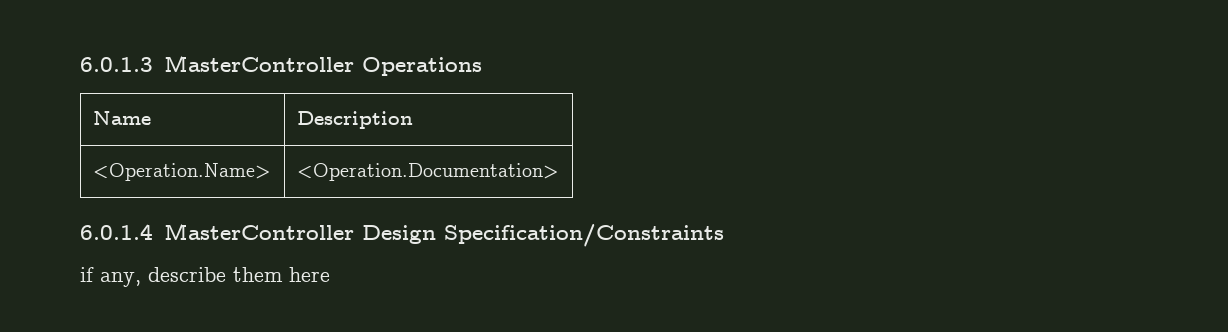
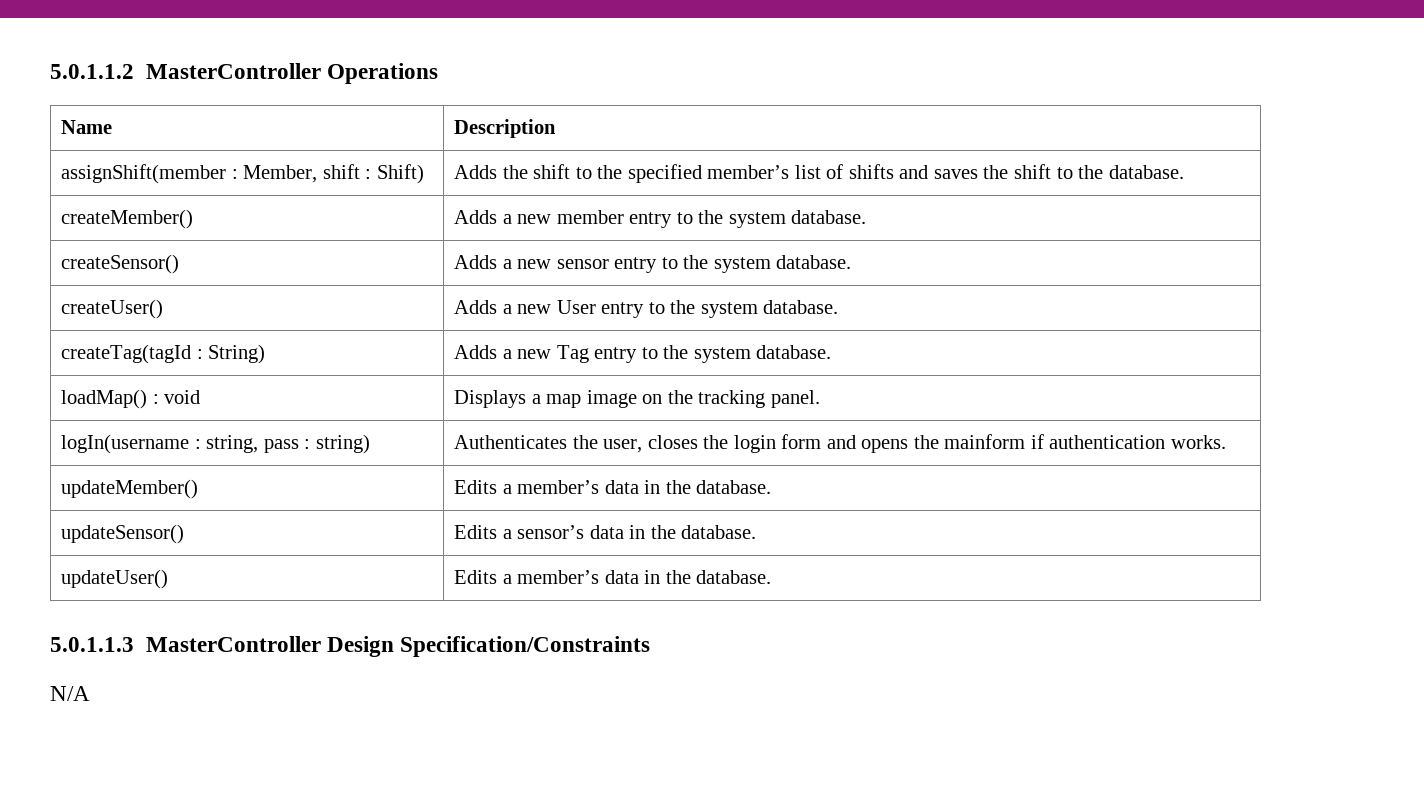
[80,57,153,72] 6.0.1.3 -> [50,64,134,79] 5.0.1.1.2
[92,163,271,181] [296,163,559,181] [80,223,724,247] [80,267,330,287] <Operation.Name> | <Operation.Documentation> // 6.0.1.4 MasterController Design Specification/Constraints // if any, describe them here -> [61,164,424,184] [454,164,1184,183] [61,209,194,229] [454,210,867,228] [61,254,180,274] [454,255,852,273] [61,299,164,319] [454,300,839,318] [61,344,266,364] [454,345,832,363] [61,389,201,409] [454,390,820,408] [61,434,370,454] [454,434,1227,453] [61,479,199,499] [454,480,772,494] [61,524,185,544] [454,525,757,539] [61,569,169,589] [454,570,772,584] [50,636,650,657] [50,686,90,701] assignShift(member : Member, shift : Shift) | Adds the shift to the specified member’s list of shifts and saves the shift to the database. // createMember() | Adds a new member entry to the system database. // createSensor() | Adds a new sensor entry to the system database. // createUser() | Adds a new User entry to the system database. // createTag(tagId : String) | Adds a new Tag entry to the system database. // loadMap() : void | Displays a map image on the tracking panel. // logIn(username : string, pass : string) | Authenticates the user, closes the login form and opens the mainform if authentication works. // updateMember() | Edits a member’s data in the database. // updateSensor() | Edits a sensor’s data in the database. // updateUser() | Edits a member’s data in the database. // 5.0.1.1.3 MasterController Design Specification/Constraints // N/A

